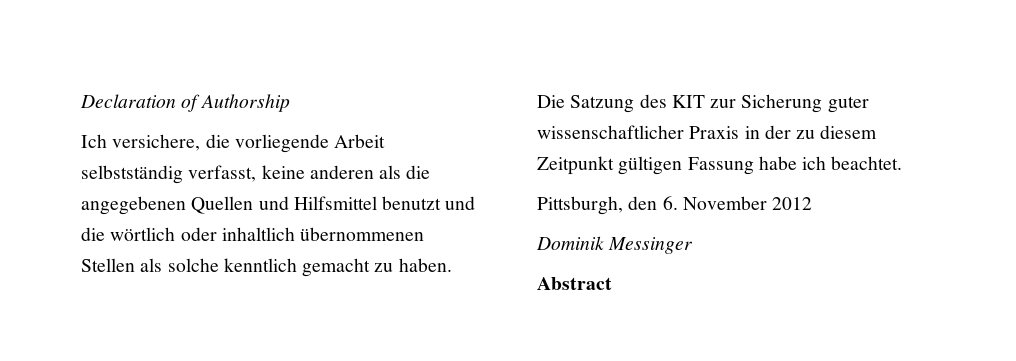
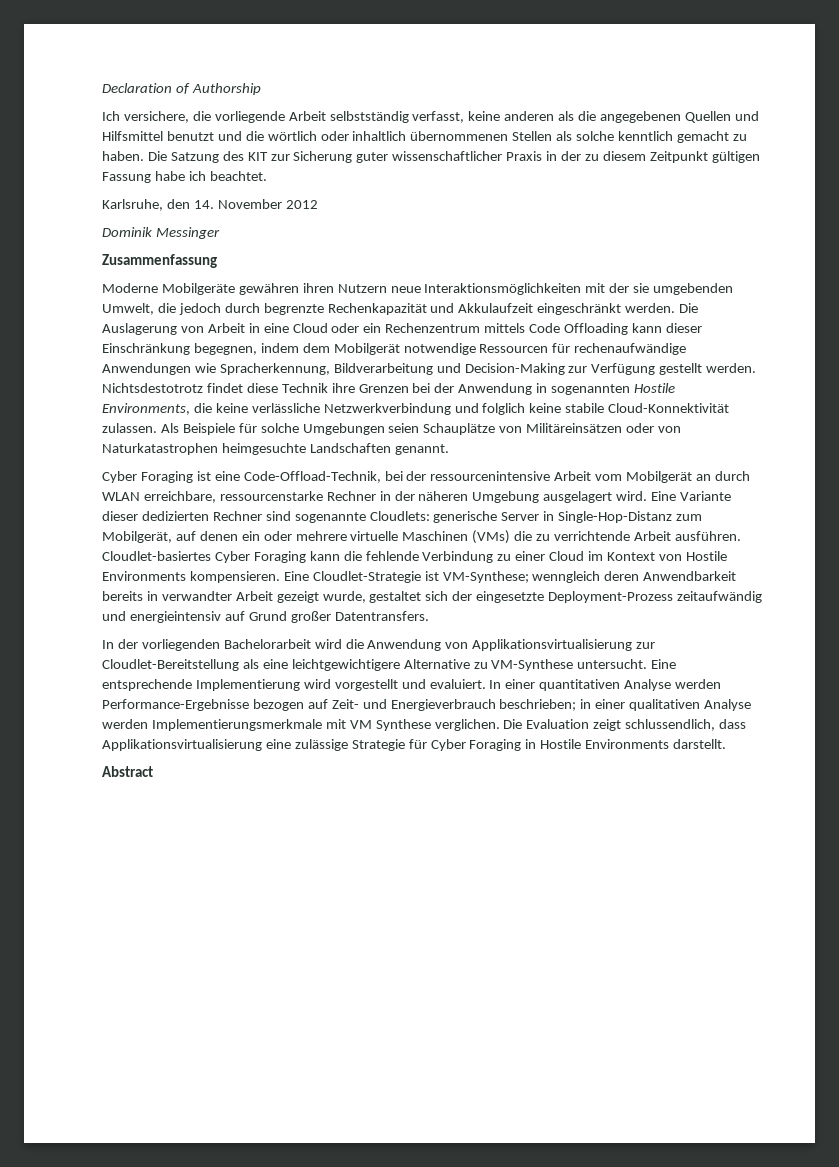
[537,196,678,215] Pittsburgh, den 6. -> [102,199,214,211] Karlsruhe, den 14.
(694, 245) none -> [102,254,217,268] [102,283,734,295] [102,303,699,315] [102,323,702,335] [102,343,687,355] [102,363,757,375] [102,383,676,395] [102,403,730,415] [102,423,682,435] [102,443,449,455] [102,471,750,483] [102,491,732,503] [102,511,703,523] [102,530,741,544] [102,551,727,563] [102,571,737,583] [102,591,763,603] [102,611,429,623] [102,639,656,651] [102,659,677,671] [102,679,722,691] [102,699,752,711] [102,719,747,731] [102,739,727,751] // Zusammenfassung // Moderne Mobilgeräte gewähren ihren Nutzern neue Interaktionsmöglichkeiten mit der sie umgebenden Umwelt, die jedoch durch begrenzte Rechenkapazität und Akkulaufzeit eingeschränkt werden. Die Auslagerung von Arbeit in eine Cloud oder ein Rechenzentrum mittels Code Offloading kann dieser Einschränkung begegnen, indem dem Mobilgerät notwendige Ressourcen für rechenaufwändige Anwendungen wie Spracherkennung, Bildverarbeitung und Decision-Making zur Verfügung gestellt werden. Nichtsdestotrotz findet diese Technik ihre Grenzen bei der Anwendung in sogenannten Hostile Environments, die keine verlässliche Netzwerkverbindung und folglich keine stabile Cloud-Konnektivität zulassen. Als Beispiele für solche Umgebungen seien Schauplätze von Militäreinsätzen oder von Naturkatastrophen heimgesuchte Landschaften genannt. // Cyber Foraging ist eine Code-Offload-Technik, bei der ressourcenintensive Arbeit vom Mobilgerät an durch WLAN erreichbare, ressourcenstarke Rechner in der näheren Umgebung ausgelagert wird. Eine Variante dieser dedizierten Rechner sind sogenannte Cloudlets: generische Server in Single-Hop-Distanz zum Mobilgerät, auf denen ein oder mehrere virtuelle Maschinen (VMs) die zu verrichtende Arbeit ausführen. Cloudlet-basiertes Cyber Foraging kann die fehlende Verbindung zu einer Cloud im Kontext von Hostile Environments kompensieren. Eine Cloudlet-Strategie ist VM-Synthese; wenngleich deren Anwendbarkeit bereits in verwandter Arbeit gezeigt wurde, gestaltet sich der eingesetzte Deployment-Prozess zeitaufwändig und energieintensiv auf Grund großer Datentransfers. // In der vorliegenden Bachelorarbeit wird die Anwendung von Applikationsvirtualisierung zur Cloudlet-Bereitstellung als eine leichtgewichtigere Alternative zu VM-Synthese untersucht. Eine entsprechende Implementierung wird vorgestellt und evaluiert. In einer quantitativen Analyse werden Performance-Ergebnisse bezogen auf Zeit- und Energieverbrauch beschrieben; in einer qualitativen Analyse werden Implementierungsmerkmale mit VM Synthese verglichen. Die Evaluation zeigt schlussendlich, dass Applikationsvirtualisierung eine zulässige Strategie für Cyber Foraging in Hostile Environments darstellt.

